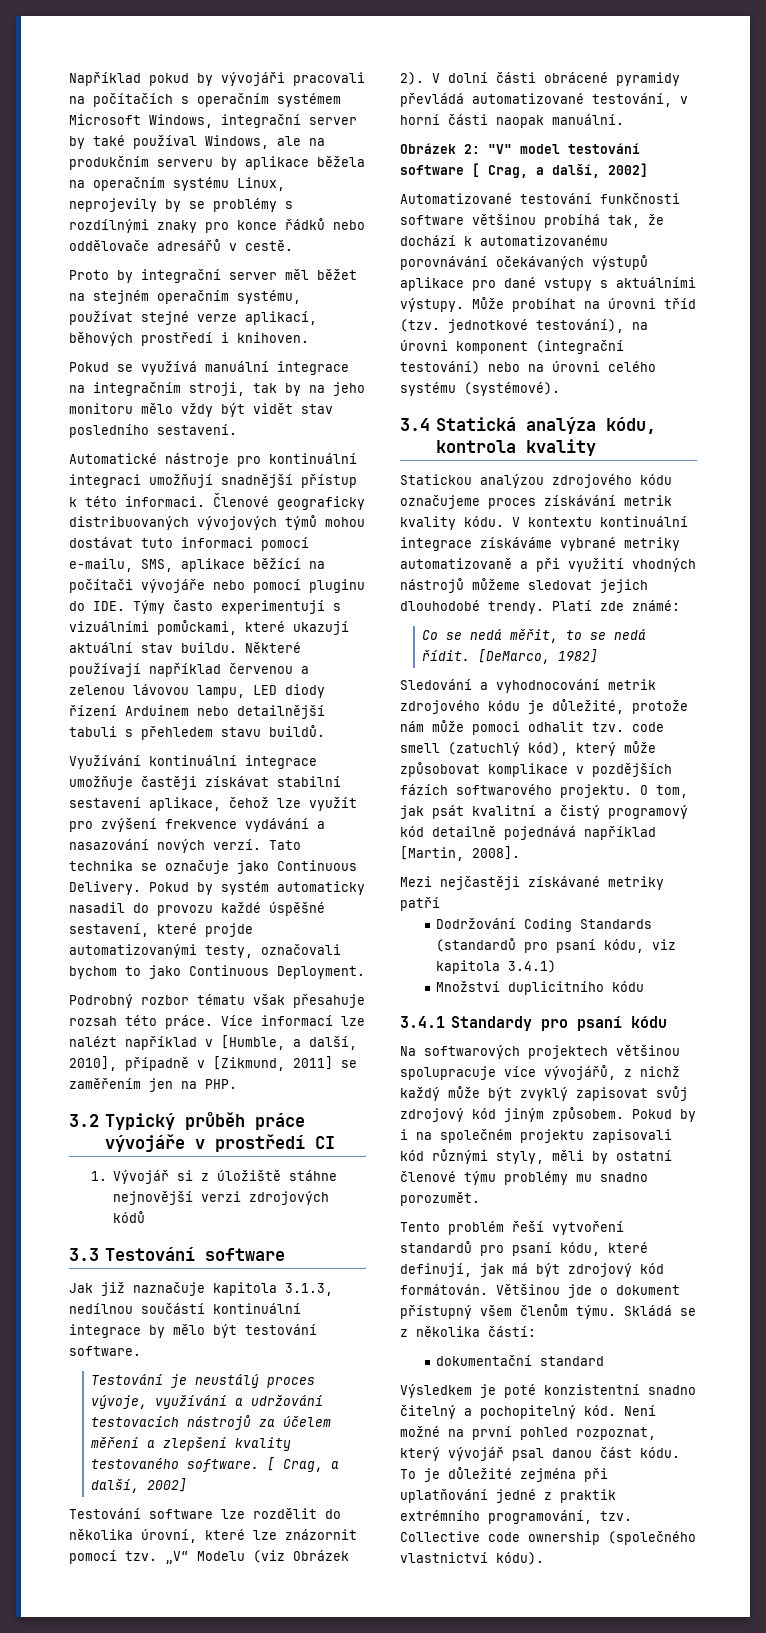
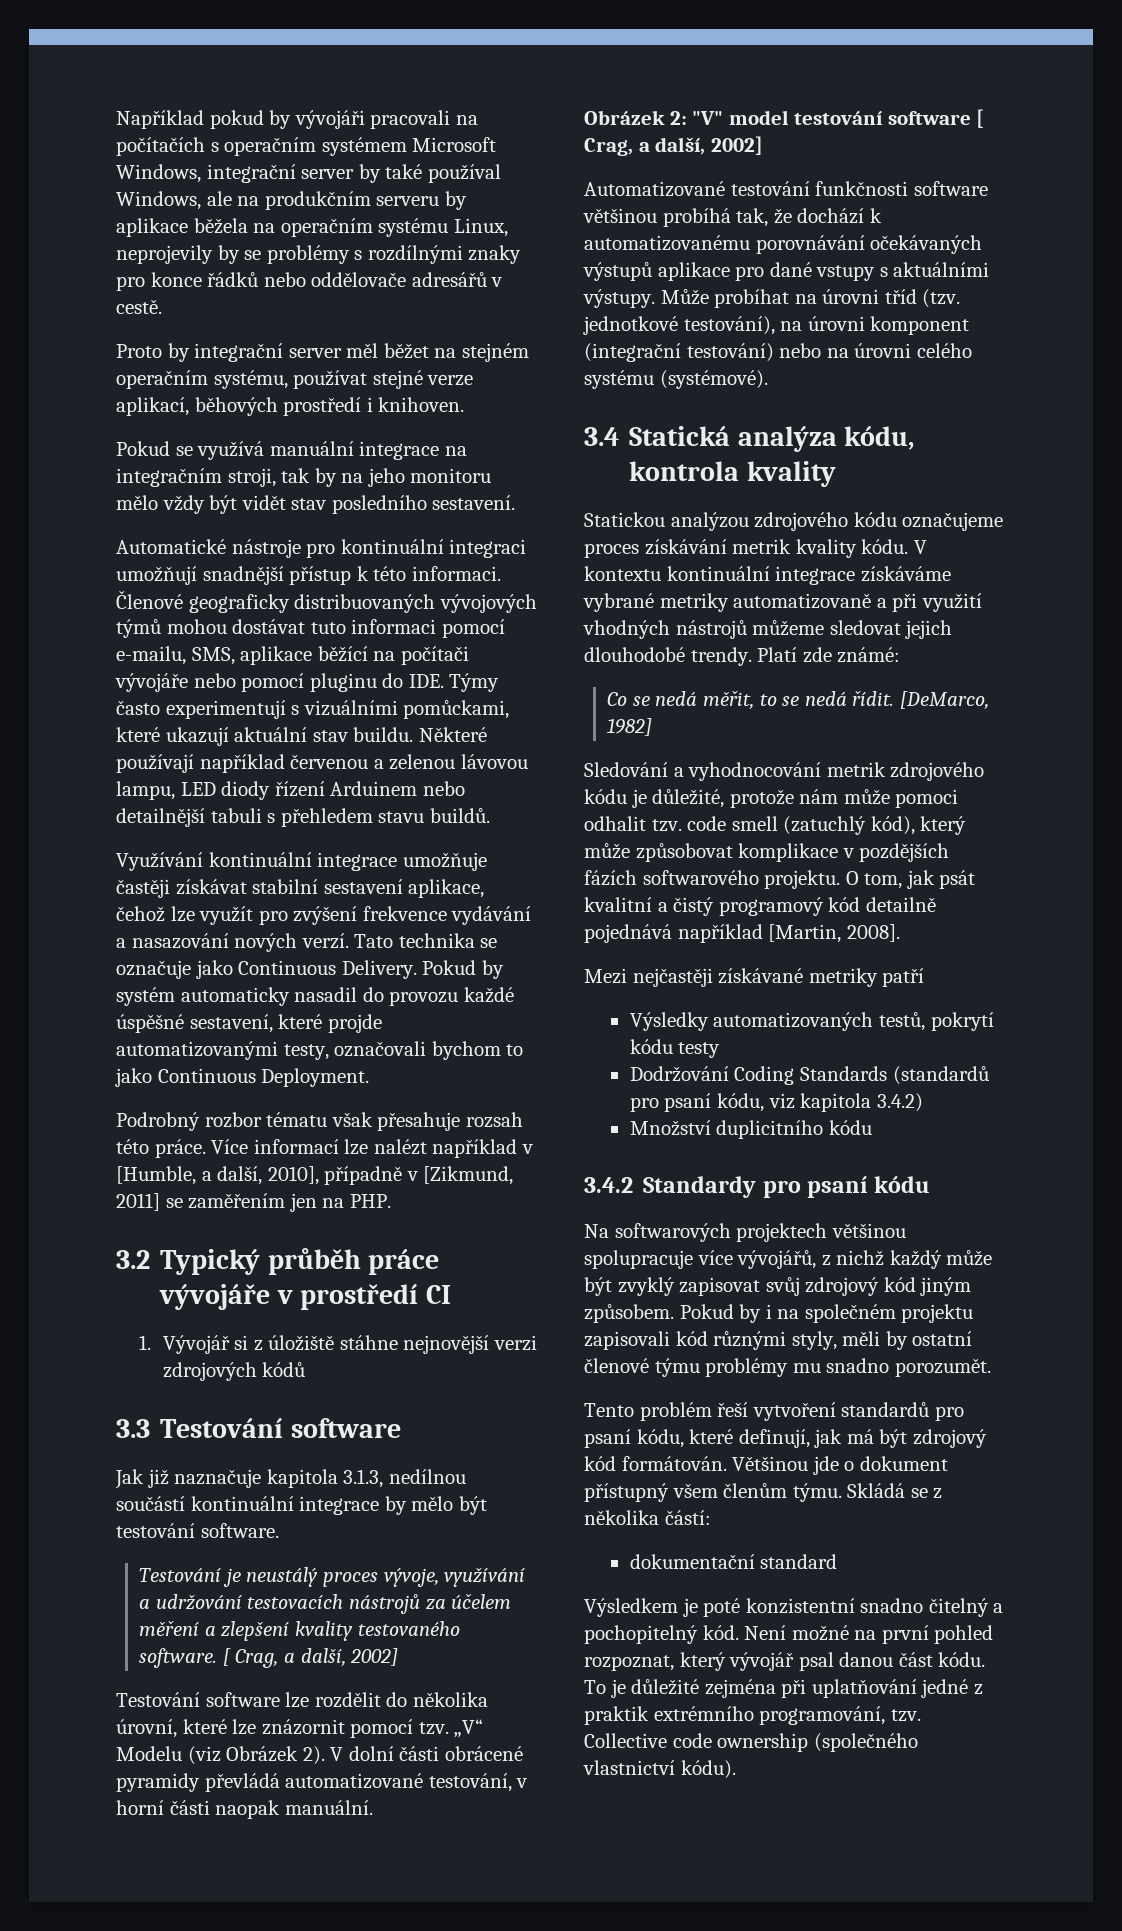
(440, 904) none -> [629,1012,994,1031] [629,1039,721,1058] // Výsledky automatizovaných testů, pokrytí kódu testy
[507,960,556,973] 3.4.1) -> [876,1093,923,1112] 3.4.2)
[400,1016,445,1028] 3.4.1 -> [584,1177,633,1193] 3.4.2

